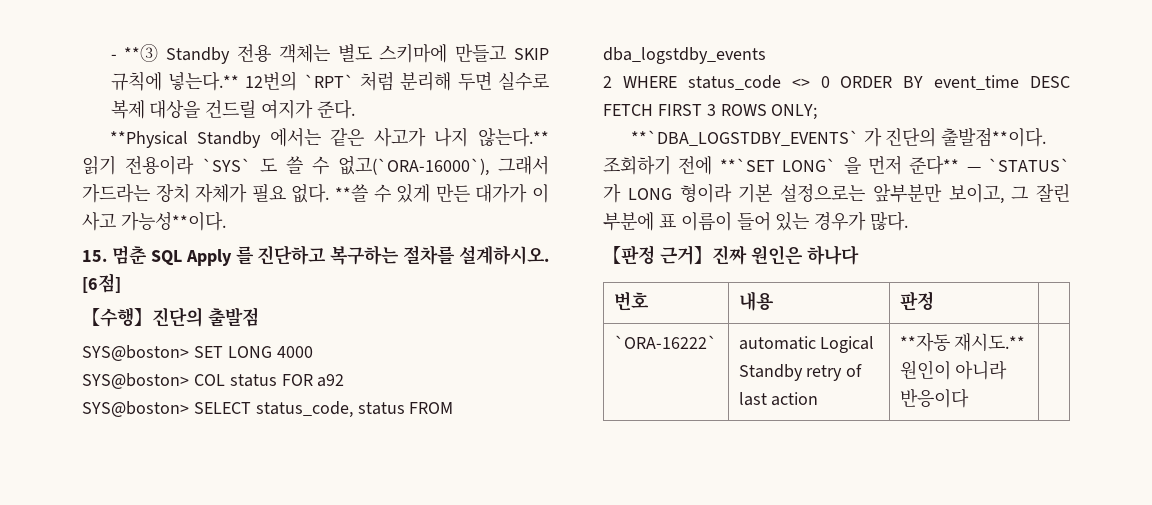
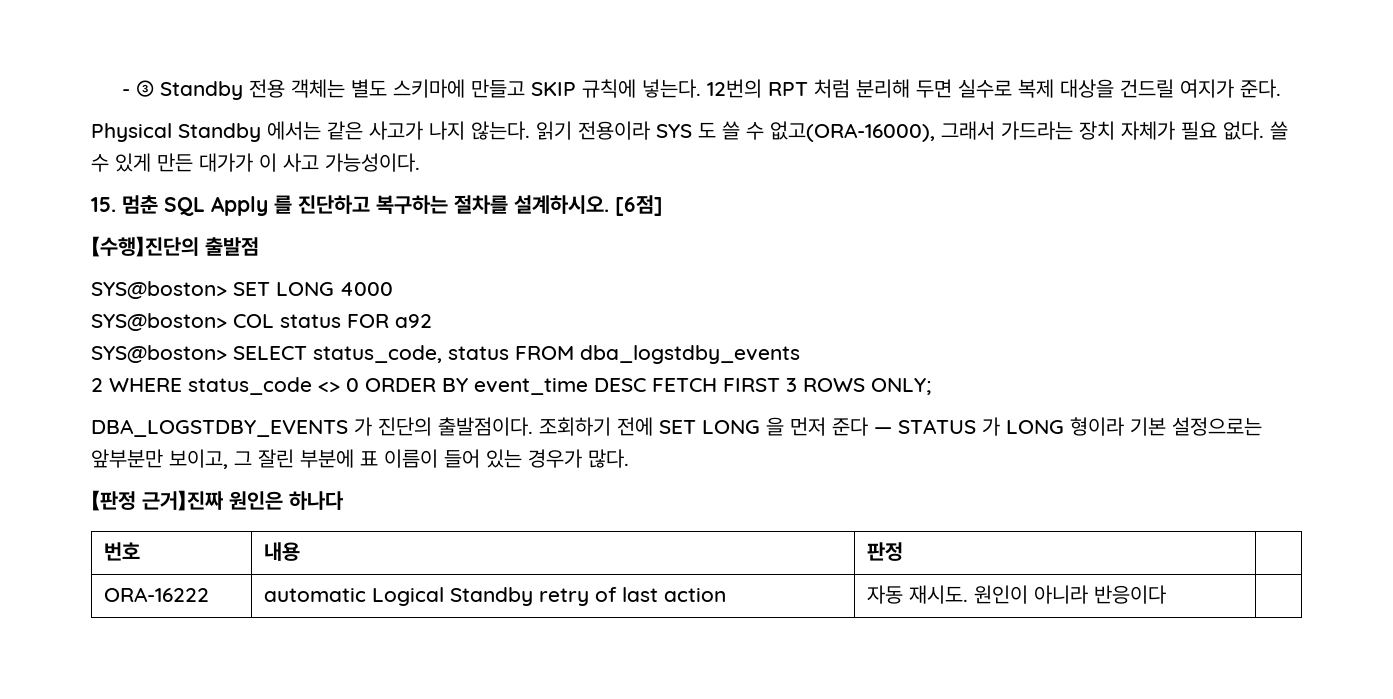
[124,44,159,62] **③ -> [136,80,155,97] ③
[167,71,354,91] 넣는다.** 12번의 `RPT` -> [642,79,809,98] 넣는다. 12번의 RPT
[109,131,188,148] **Physical -> [91,123,172,142] Physical
[478,127,549,147] 않는다.** -> [471,121,530,140] 않는다.
[202,158,251,172] `SYS` -> [656,124,692,138] SYS
[338,156,489,176] 없고(`ORA-16000`), -> [770,121,935,142] 없고(ORA-16000),
[335,184,368,202] **쓸 -> [1270,121,1288,140] 쓸
[120,211,226,231] 가능성**이다. -> [325,153,420,172] 가능성이다.
[630,130,859,146] **`DBA_LOGSTDBY_EVENTS` -> [91,419,348,437] DBA_LOGSTDBY_EVENTS
[941,127,1047,147] 출발점**이다. -> [438,417,533,436] 출발점이다.
[719,155,1070,175] **`SET LONG` 을 먼저 준다** — `STATUS` -> [659,417,976,436] SET LONG 을 먼저 준다 — STATUS
[613,335,717,349] `ORA-16222` -> [104,587,210,602] ORA-16222
[899,332,1026,352] **자동 재시도.** -> [867,585,969,604] 자동 재시도.

